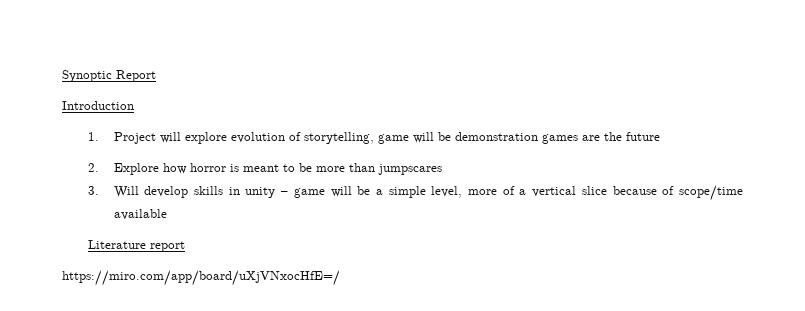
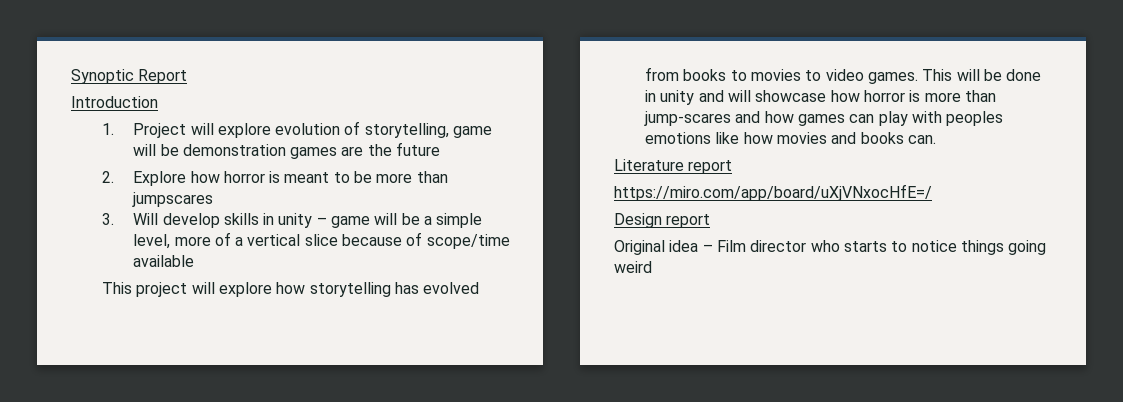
[87,240,185,252] [62,270,340,286] Literature report // https://miro.com/app/board/uXjVNxocHfE=/ -> [102,282,480,297] [645,67,1042,84] [645,90,996,105] [644,111,1004,126] [645,132,937,144] [614,159,733,174] [614,184,932,201] [614,213,711,228] [614,240,1047,255] [614,261,652,273] This project will explore how storytelling has evolved from books to movies to video games. This will be done in unity and will showcase how horror is more than jump-scares and how games can play with peoples emotions like how movies and books can. // Literature report // https://miro.com/app/board/uXjVNxocHfE=/ // Design report // Original idea – Film director who starts to notice things going weird

